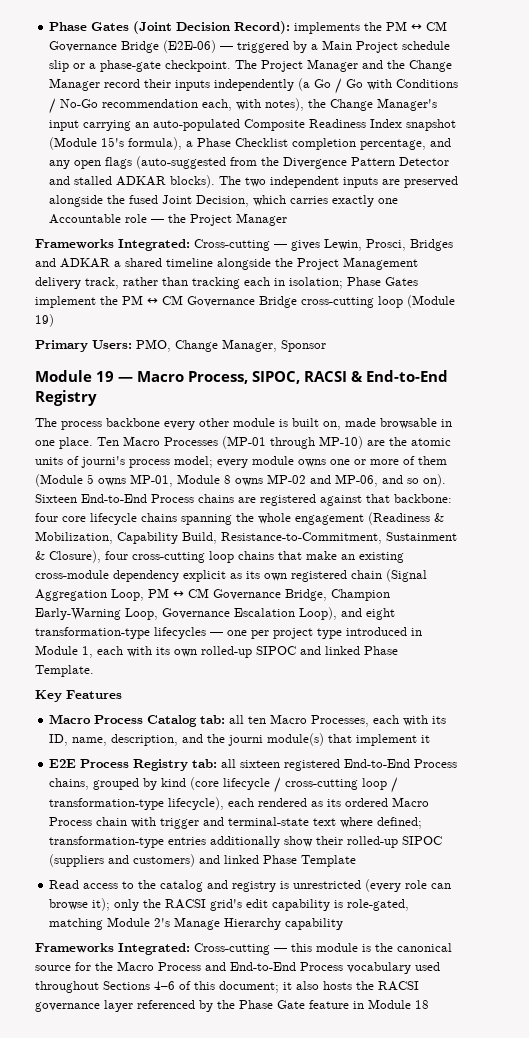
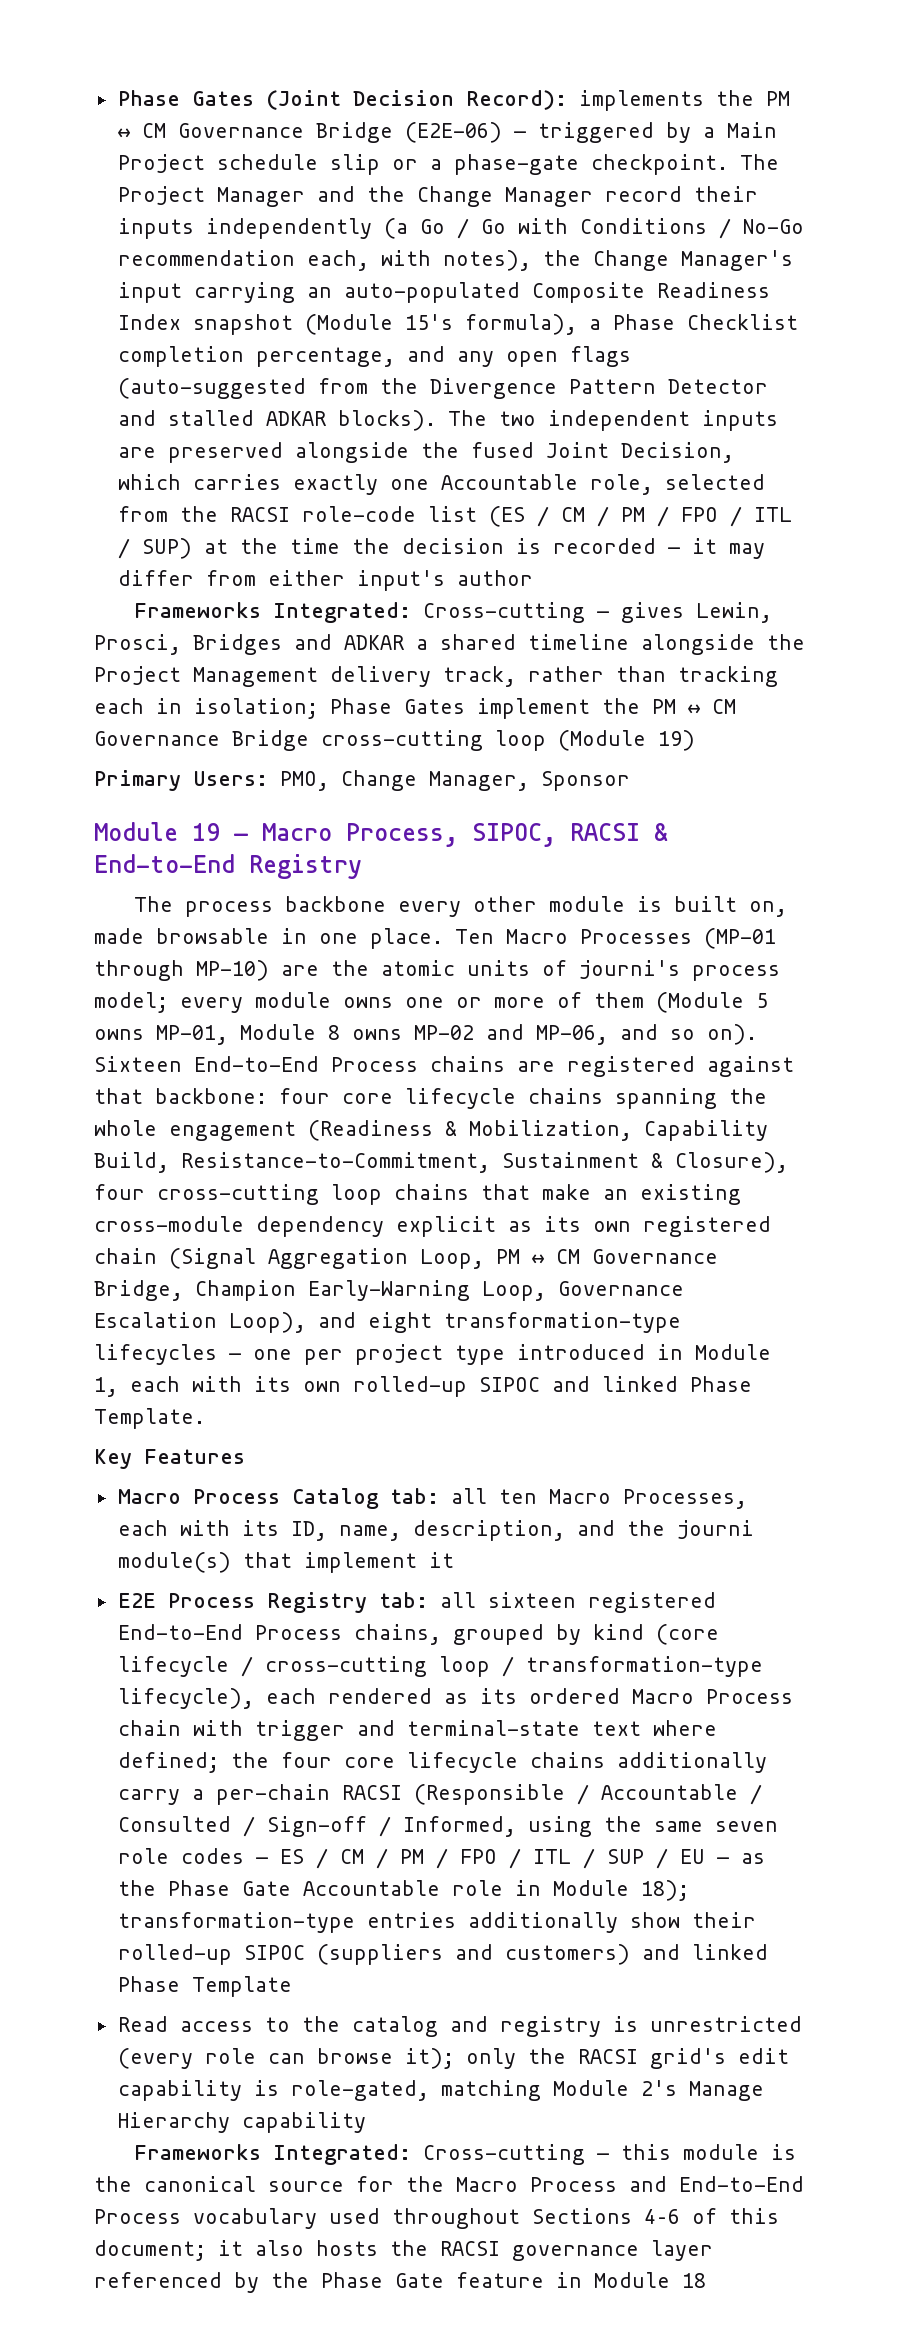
[125,213,288,226] role — the Project Manager -> [589,474,765,495] [117,506,792,527] [117,538,765,559] [117,570,533,591] role, selected from the RACSI role-code list (ES / CM / PM / FPO / ITL / SUP) at the time the decision is recorded — it may differ from either input's author
(423, 823) none -> [230,1752,767,1773] [117,1784,762,1805] [117,1816,778,1837] [117,1848,765,1869] [117,1880,689,1901] the four core lifecycle chains additionally carry a per-chain RACSI (Responsible / Accountable / Consulted / Sign-off / Informed, using the same seven role codes — ES / CM / PM / FPO / ITL / SUP / EU — as the Phase Gate Accountable role in Module 18);

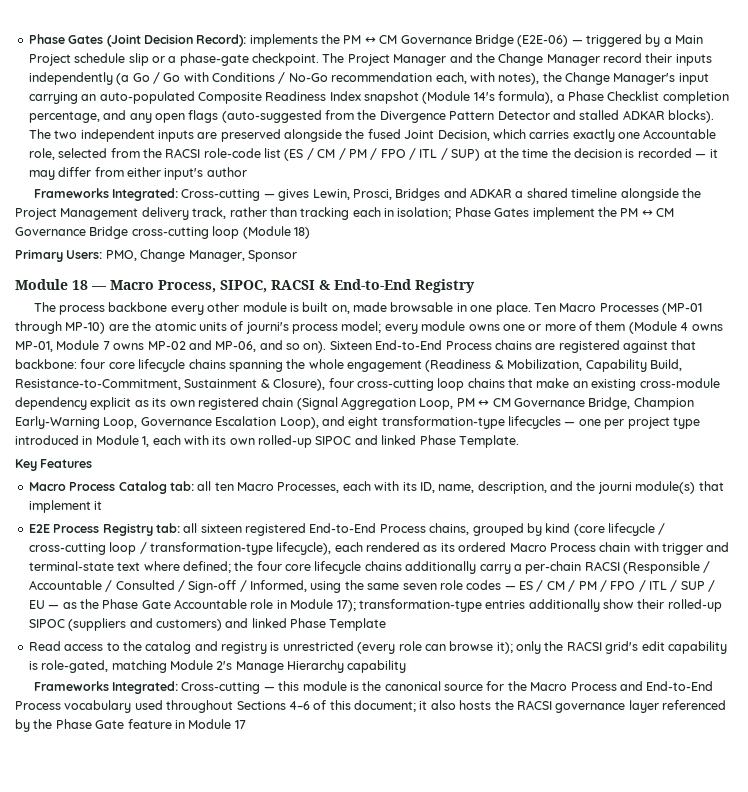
[404,314,453,330] 15's -> [473,92,495,101] 14's
[658,730,695,751] 19) -> [293,227,310,239] 18)
[192,823,220,841] 19 -> [72,280,88,290] 18
[756,993,768,1008] 5 -> [680,322,689,331] 4
[328,1025,340,1040] 8 -> [102,341,110,350] 7
[640,1880,689,1901] 18); -> [336,600,356,612] 17);
[682,2273,706,2288] 18 -> [234,720,246,729] 17

